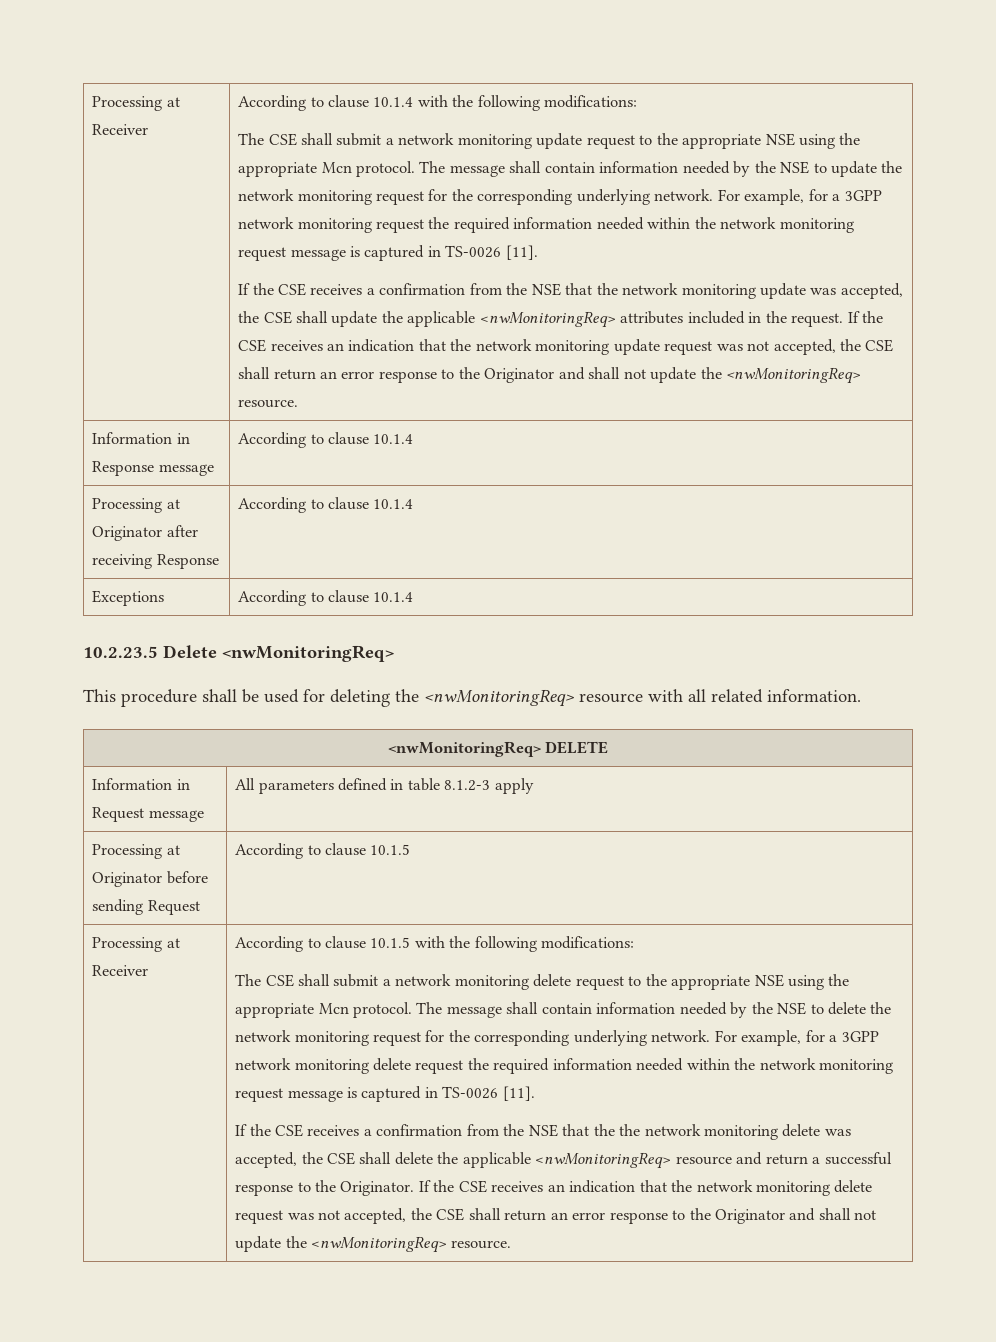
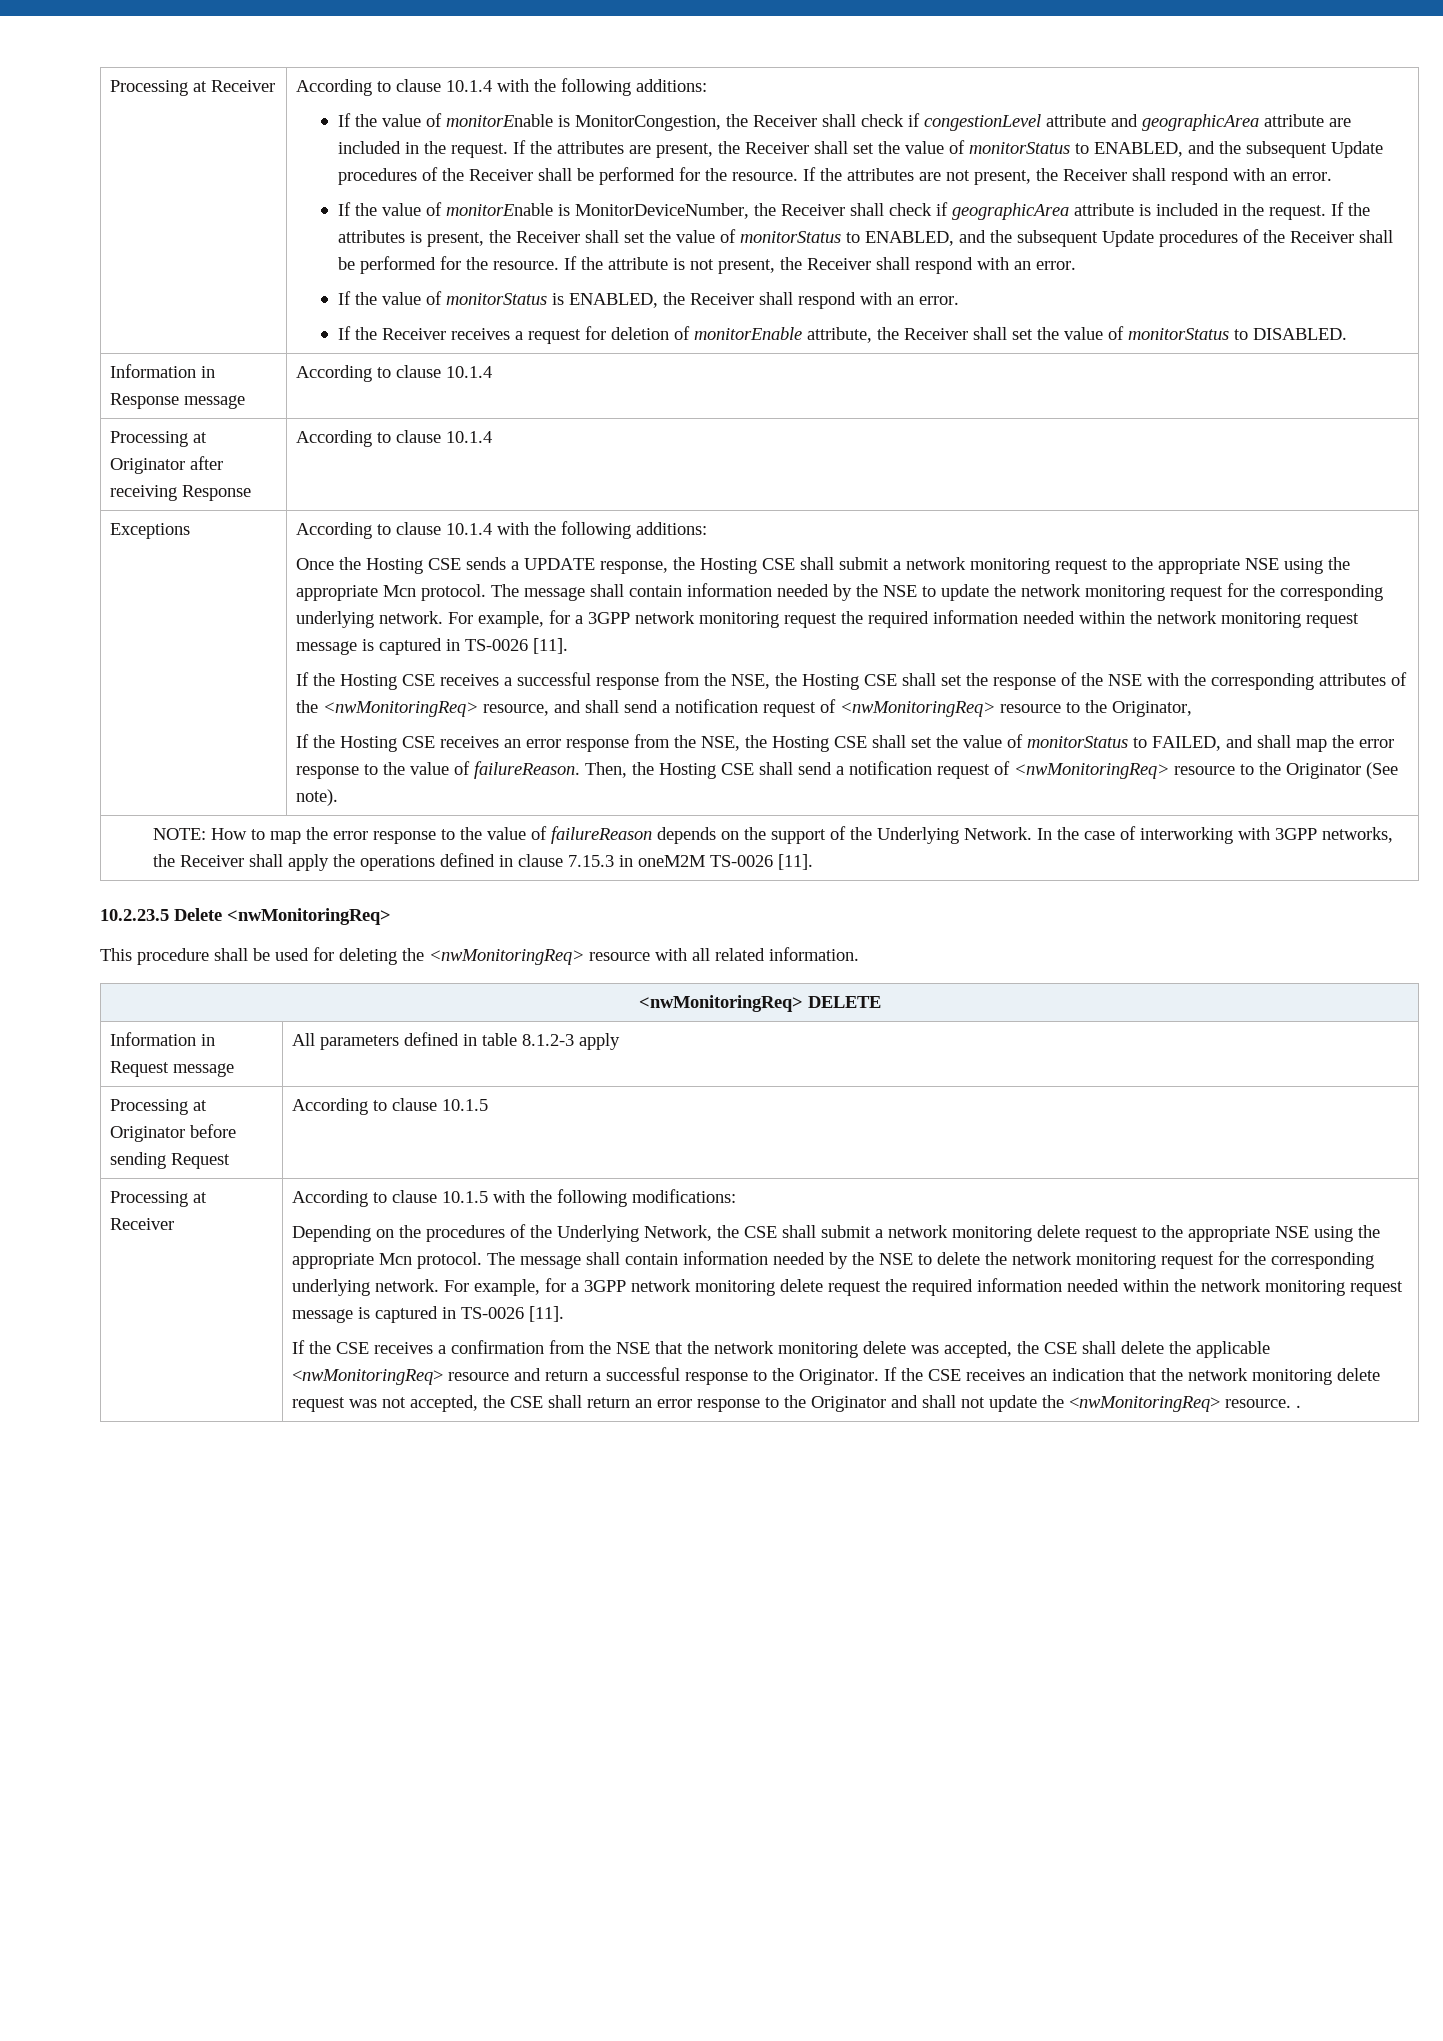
[544,95,638,108] [238,133,583,149] modifications: // The CSE shall submit a network monitoring update -> [636,79,708,92] [337,113,1351,131] [337,140,1383,158] [337,167,1332,185] [337,202,1370,220] [337,229,1393,247] [337,256,1076,274] [337,291,959,309] [337,326,1347,344] [110,364,216,378] [110,393,246,409] [296,365,493,382] [110,431,208,447] [110,456,224,474] [110,485,252,501] [296,430,493,447] [110,523,191,539] [296,521,708,539] [296,557,1051,574] additions: // If the value of monitorEnable is MonitorCongestion, the Receiver shall check if congestionLevel attribute and geographicArea attribute are included in the request. If the attributes are present, the Receiver shall set the value of monitorStatus to ENABLED, and the subsequent Update procedures of the Receiver shall be performed for the resource. If the attributes are not present, the Receiver shall respond with an error. // If the value of monitorEnable is MonitorDeviceNumber, the Receiver shall check if geographicArea attribute is included in the request. If the attributes is present, the Receiver shall set the value of monitorStatus to ENABLED, and the subsequent Update procedures of the Receiver shall be performed for the resource. If the attribute is not present, the Receiver shall respond with an error. // If the value of monitorStatus is ENABLED, the Receiver shall respond with an error. // If the Receiver receives a request for deletion of monitorEnable attribute, the Receiver shall set the value of monitorStatus to DISABLED. // Information in Response message | According to clause 10.1.4 // Processing at Originator after receiving Response | According to clause 10.1.4 // Exceptions | According to clause 10.1.4 with the following additions: // Once the Hosting CSE sends a UPDATE response, the Hosting CSE shall submit a network monitoring
[277,283,903,299] [238,311,883,328] [238,339,894,355] [238,367,861,384] [238,399,299,408] [92,432,190,444] [92,461,214,476] [238,432,414,448] [92,498,180,513] [92,525,198,541] [92,554,219,569] [238,497,414,513] [92,590,165,606] [238,590,414,606] CSE receives a confirmation from the NSE that the network monitoring update was accepted, the CSE shall update the applicable <nwMonitoringReq> attributes included in the request. If the CSE receives an indication that the network monitoring update request was not accepted, the CSE shall return an error response to the Originator and shall not update the <nwMonitoringReq> resource. // Information in Response message | According to clause 10.1.4 // Processing at Originator after receiving Response | According to clause 10.1.4 // Exceptions | According to clause 10.1.4 -> [340,672,1408,690] [296,699,1193,717] [296,734,1395,752] [296,761,1399,779] [296,789,339,806] [152,826,1393,844] [152,853,813,871] Hosting CSE receives a successful response from the NSE, the Hosting CSE shall set the response of the NSE with the corresponding attributes of the <nwMonitoringReq> resource, and shall send a notification request of <nwMonitoringReq> resource to the Originator, // If the Hosting CSE receives an error response from the NSE, the Hosting CSE shall set the value of monitorStatus to FAILED, and shall map the error response to the value of failureReason. Then, the Hosting CSE shall send a notification request of <nwMonitoringReq> resource to the Originator (See note). // NOTE: How to map the error response to the value of failureReason depends on the support of the Underlying Network. In the case of interworking with 3GPP networks, the Receiver shall apply the operations defined in clause 7.15.3 in oneM2M TS-0026 [11].
[235,974,262,986] The -> [292,1224,740,1242] Depending on the procedures of the Underlying Network, the
[619,1124,641,1136] the -> (710, 1347) none
(512, 1244) none -> [1296,1405,1302,1408] .

